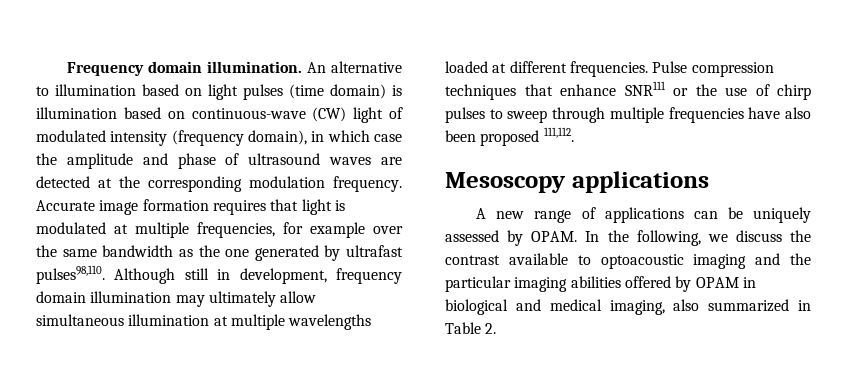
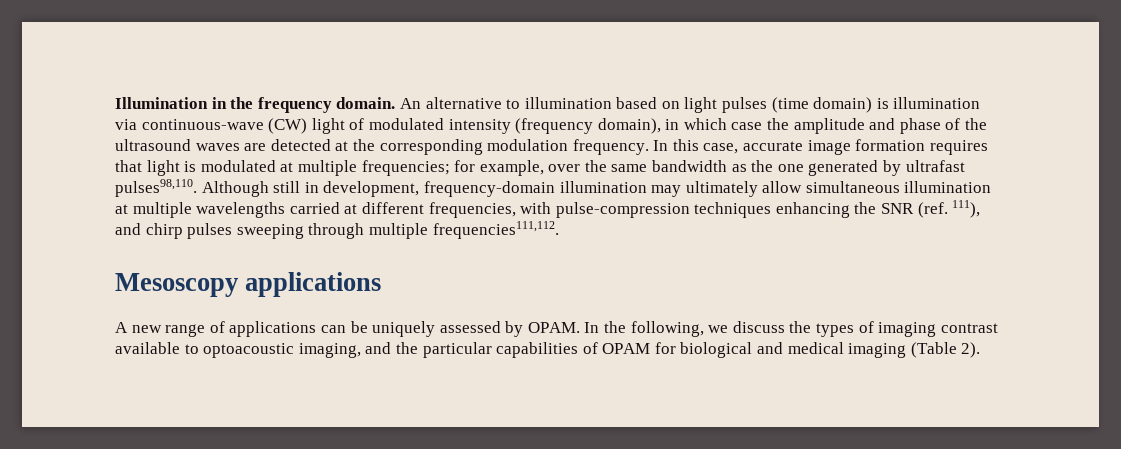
[67,61,303,76] Frequency domain illumination. -> [115,97,396,113] Illumination in the frequency domain.
[123,107,185,119] based on -> [115,119,137,130] via
(240, 159) none -> [965,118,988,130] the
[36,200,95,211] Accurate -> [653,139,804,154] In this case, accurate
[197,222,365,238] frequencies, for example -> [361,160,544,176] frequencies; for example,
[336,268,403,284] [36,291,86,303] frequency domain -> [423,181,555,197] frequency-domain
[445,61,488,73] loaded -> [289,202,340,214] carried
[569,61,774,77] [445,81,811,100] [445,107,811,123] [445,127,574,146] frequencies. Pulse compression techniques that enhance SNR111 or the use of chirp pulses to sweep through multiple frequencies have also been proposed 111,112. -> [428,200,981,218] [115,221,559,239] frequencies, with pulse-compression techniques enhancing the SNR (ref. 111), and chirp pulses sweeping through multiple frequencies111,112.
(811, 236) none -> [816,321,937,337] types of imaging
[693,254,747,269] imaging -> [298,343,361,358] imaging,
[514,276,756,292] [445,299,811,315] [445,322,497,334] imaging abilities offered by OPAM in biological and medical imaging, also summarized in Table 2. -> [496,342,981,358] capabilities of OPAM for biological and medical imaging (Table 2).

